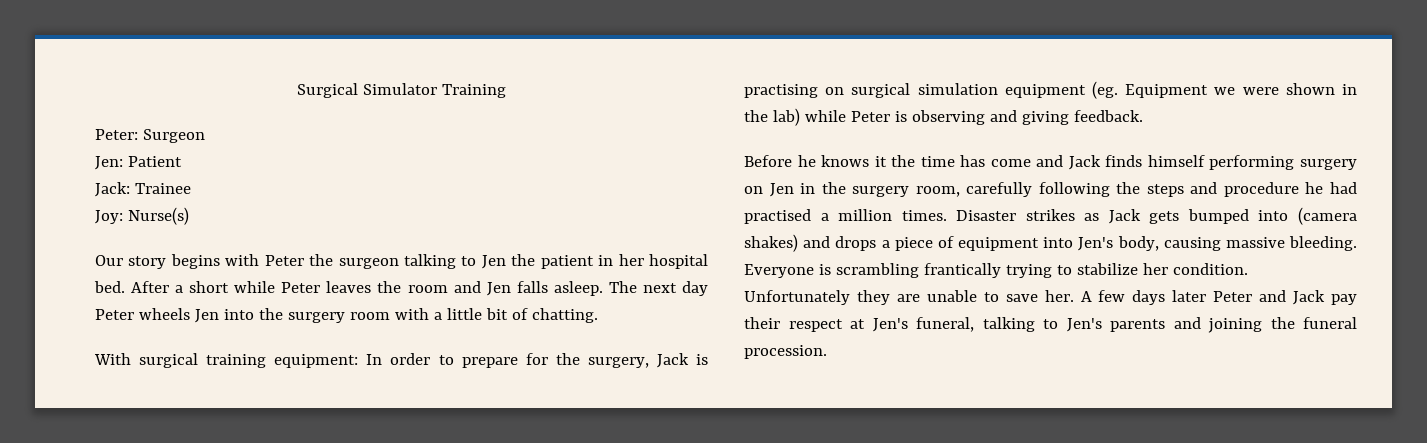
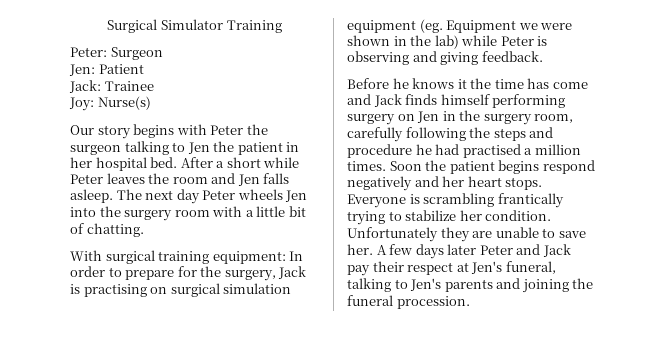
[956,207,1357,225] [744,234,1357,252] Disaster strikes as Jack gets bumped into (camera shakes) and drops a piece of equipment into Jen's body, causing massive bleeding. -> [389,160,595,174] [347,176,543,191] Soon the patient begins respond negatively and her heart stops.

